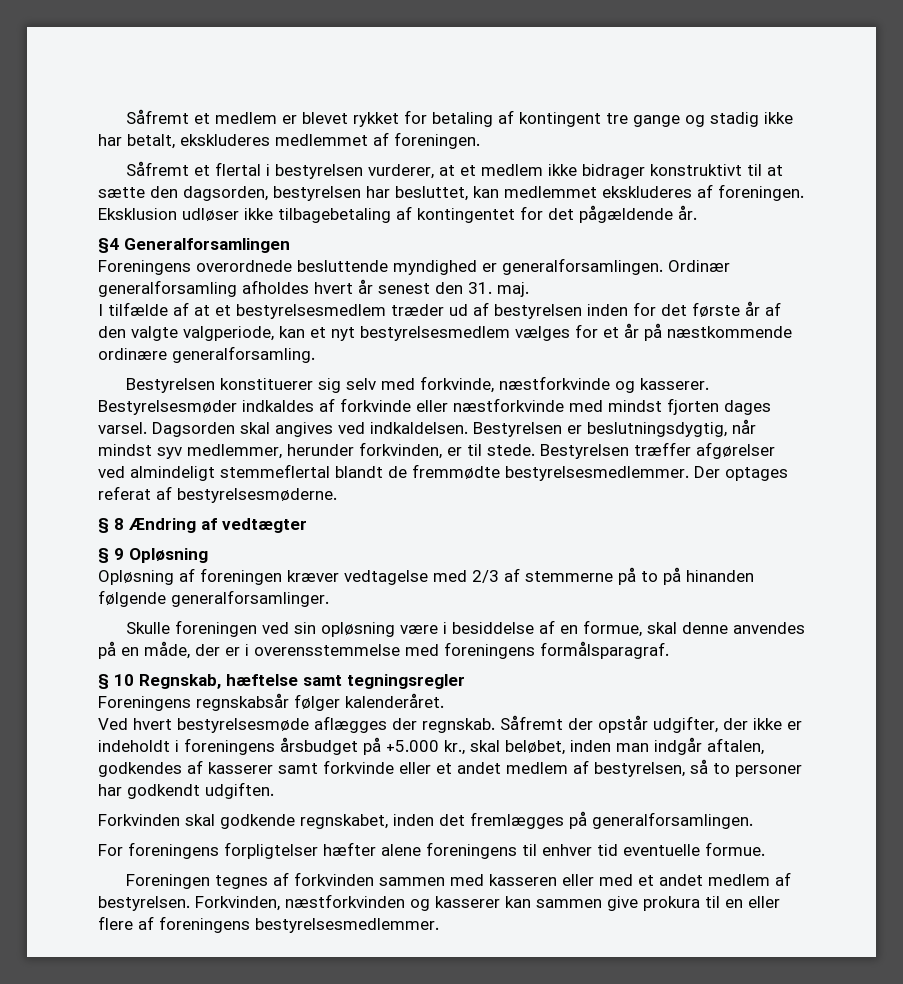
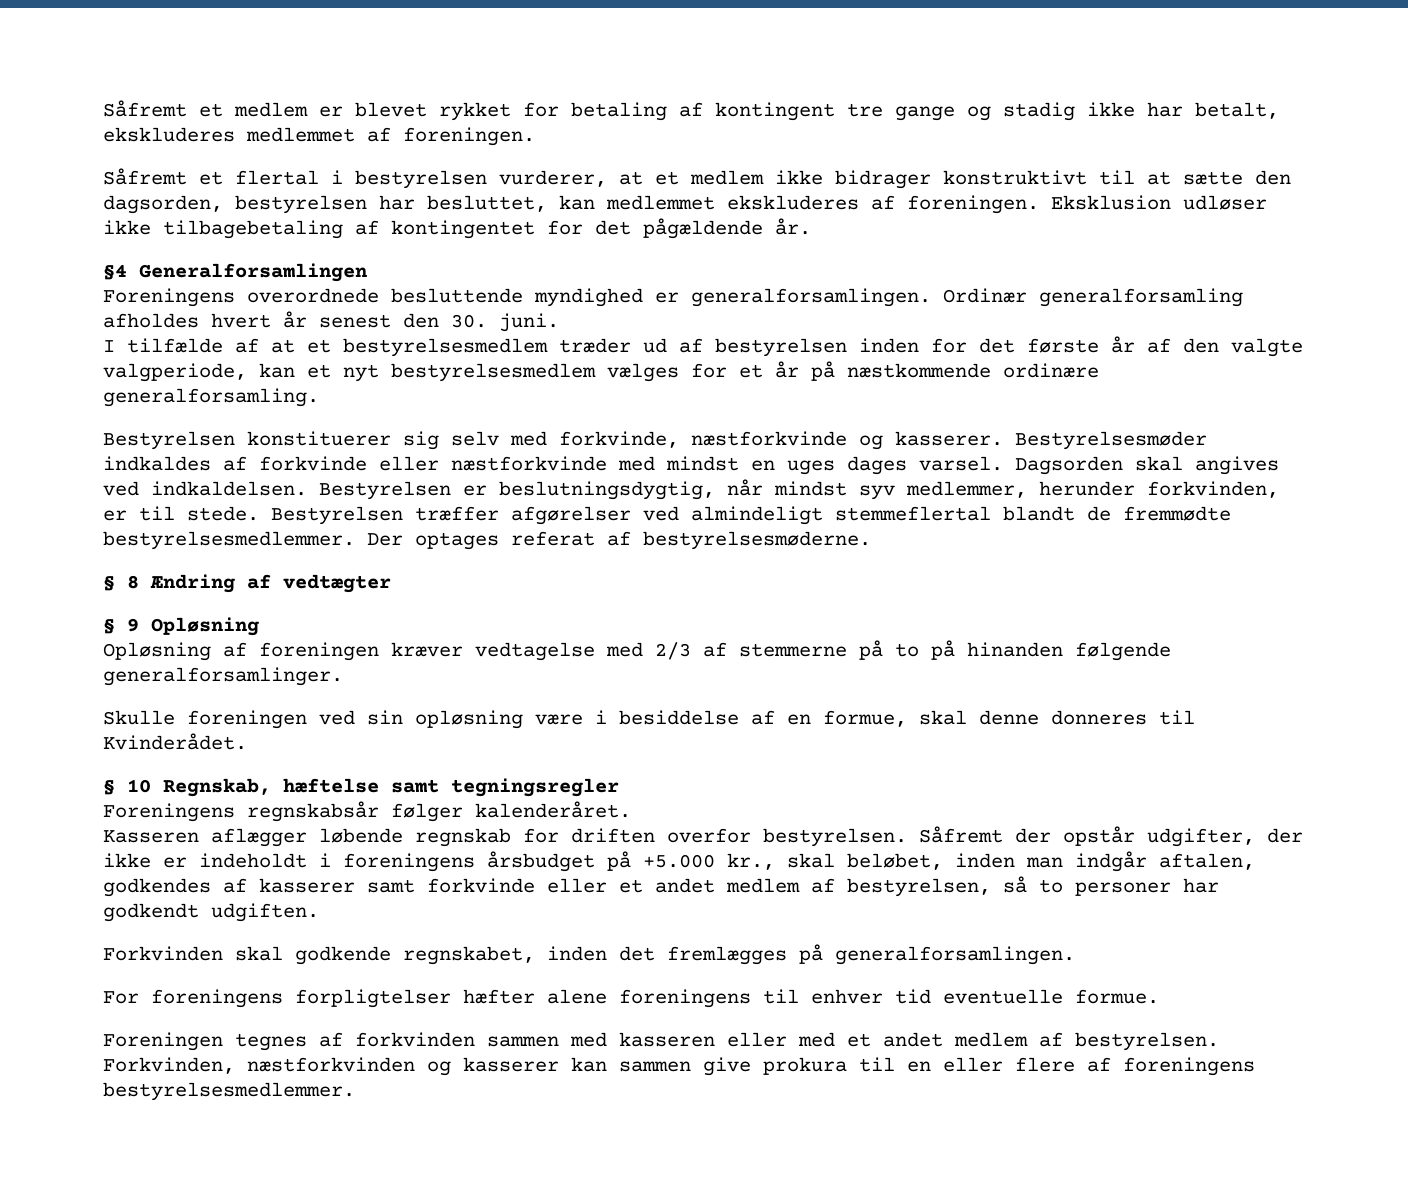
[468,282,529,297] 31. maj. -> [451,313,559,332] 30. juni.
[667,398,719,415] fjorten -> [751,460,835,475] en uges
[732,622,805,634] [98,641,669,659] anvendes på en måde, der er i overensstemmelse med foreningens formålsparagraf. -> [1051,710,1195,725] [103,733,247,750] donneres til Kvinderådet.
[98,716,495,733] Ved hvert bestyrelsesmøde aflægges der regnskab. -> [103,828,907,847] Kasseren aflægger løbende regnskab for driften overfor bestyrelsen.

